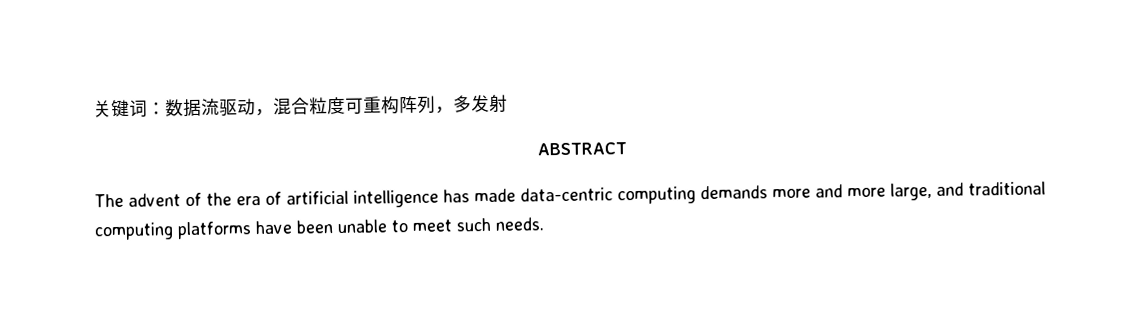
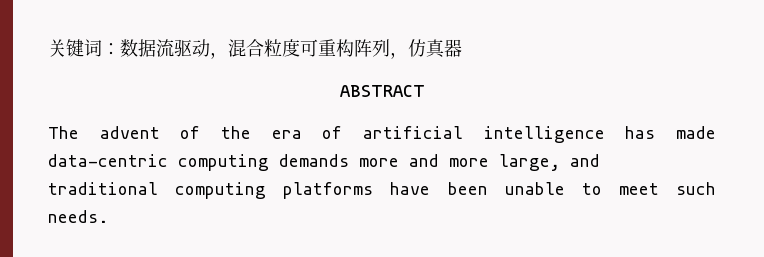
[453,94,508,113] 多发射 -> [408,39,462,58] 仿真器

